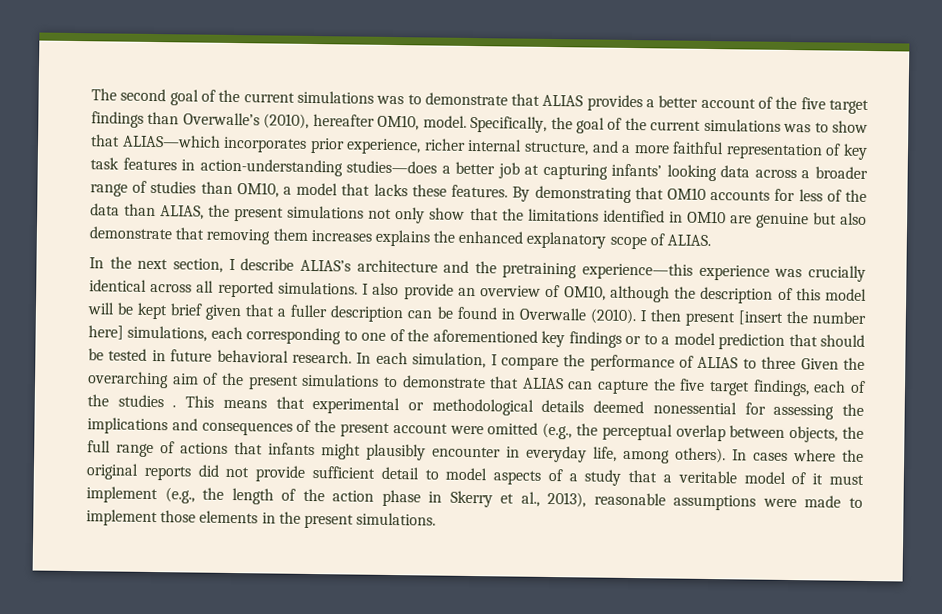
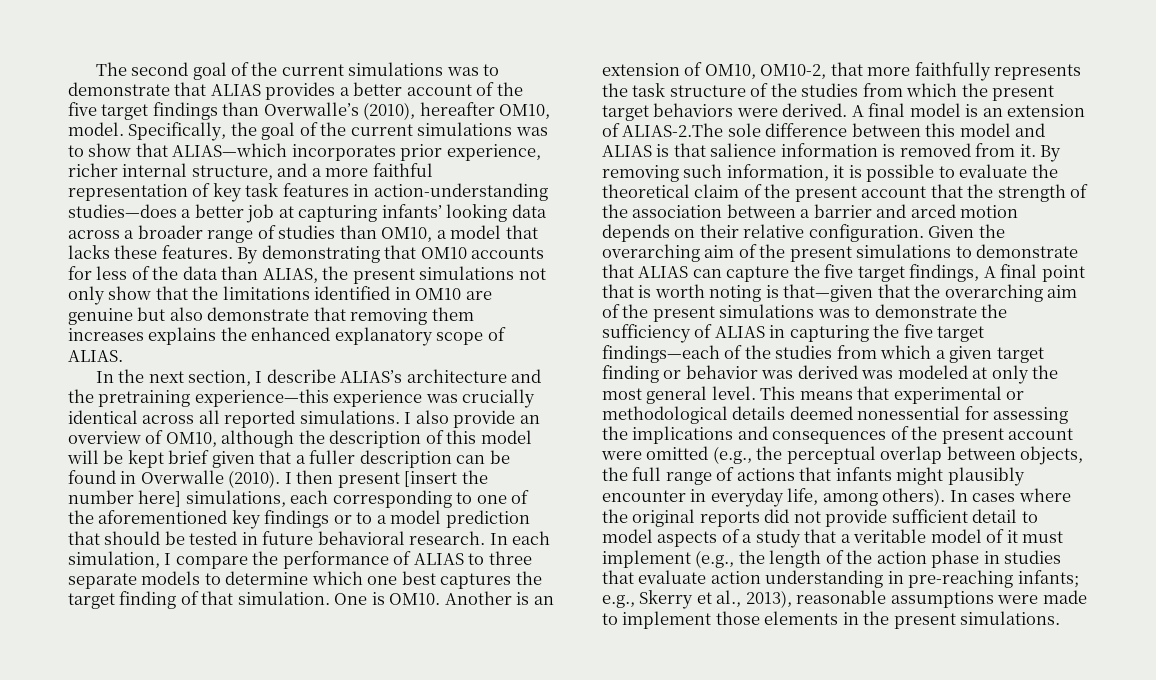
(797, 363) none -> [68,571,542,589] [68,591,554,609] [602,62,1082,81] [602,83,1055,101] [602,103,1086,121] [602,123,1046,137] [602,143,1062,162] [602,164,1058,182] [602,184,1089,202] [602,204,1019,218] [602,224,924,242] separate models to determine which one best captures the target finding of that simulation. One is OM10. Another is an extension of OM10, OM10-2, that more faithfully represents the task structure of the studies from which the present target behaviors were derived. A final model is an extension of ALIAS-2.The sole difference between this model and ALIAS is that salience information is removed from it. By removing such information, it is possible to evaluate the theoretical claim of the present account that the strength of the association between a barrier and arced motion depends on their relative configuration.
[813,380,866,393] [87,394,177,408] each of the studies . -> [983,264,1085,282] [602,284,1078,302] [602,304,1008,322] [602,324,985,343] [602,345,1044,363] [602,365,1059,384] [602,386,756,404] A final point that is worth noting is that—given that the overarching aim of the present simulations was to demonstrate the sufficiency of ALIAS in capturing the five target findings—each of the studies from which a given target finding or behavior was derived was modeled at only the most general level.
(443, 497) none -> [1004,550,1062,564] [602,570,1079,588] [602,595,635,608] studies that evaluate action understanding in pre-reaching infants; e.g.,

